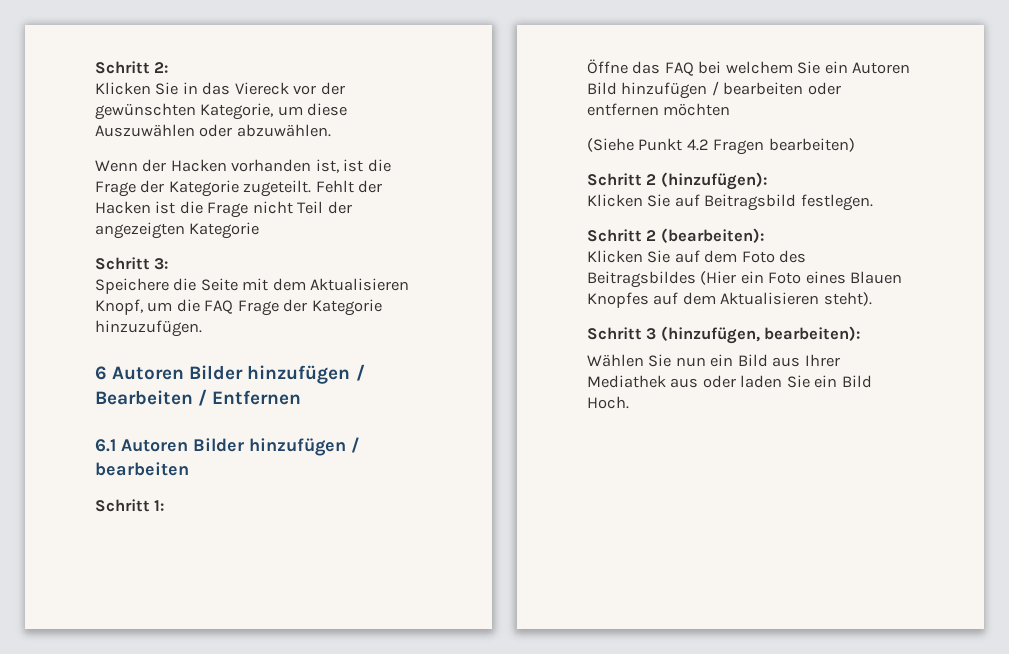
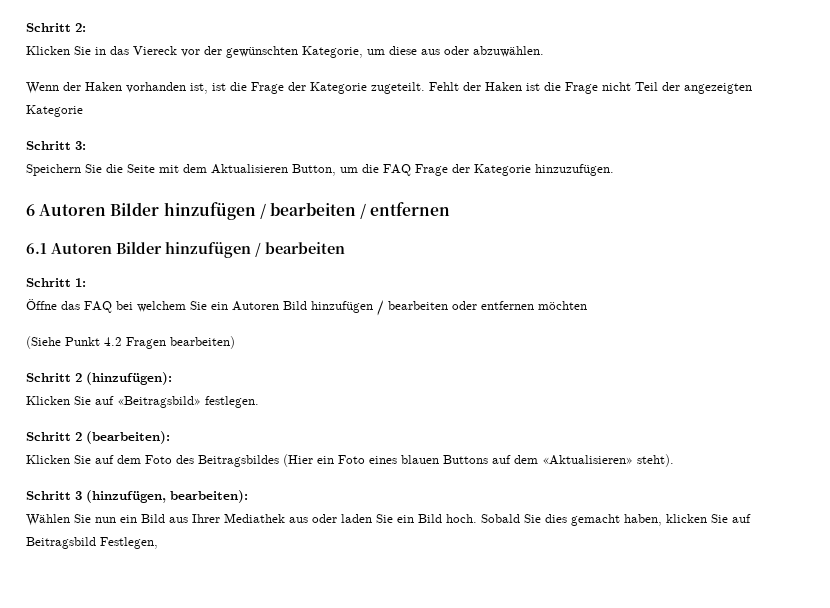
[95,124,195,137] Auszuwählen -> [421,49,440,55] aus
[170,159,227,172] Hacken -> [85,82,122,91] Haken
[95,201,151,214] Hacken -> [485,82,522,91] Haken
[95,278,169,294] Speichere -> [26,164,102,176] Speichern Sie
[95,299,143,315] Knopf, -> [292,164,336,176] Button,
[95,389,302,406] Bearbeiten / Entfernen -> [269,202,451,219] bearbeiten / entfernen
[704,194,797,211] Beitragsbild -> [117,396,201,408] «Beitragsbild»
[850,271,903,284] [587,292,820,308] Blauen Knopfes auf dem Aktualisieren -> [401,455,633,465] blauen Buttons auf dem «Aktualisieren»
[587,396,629,409] Hoch. -> [446,514,751,526] [26,537,158,549] hoch. Sobald Sie dies gemacht haben, klicken Sie auf Beitragsbild Festlegen,

